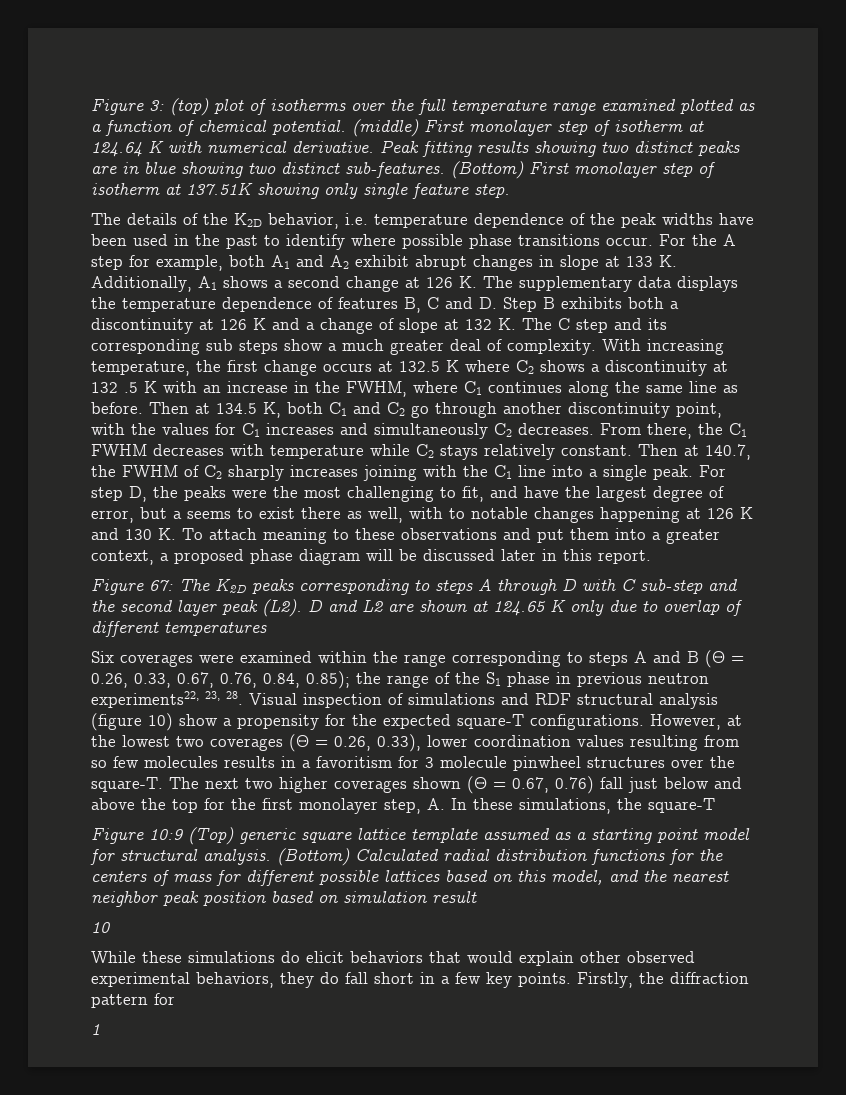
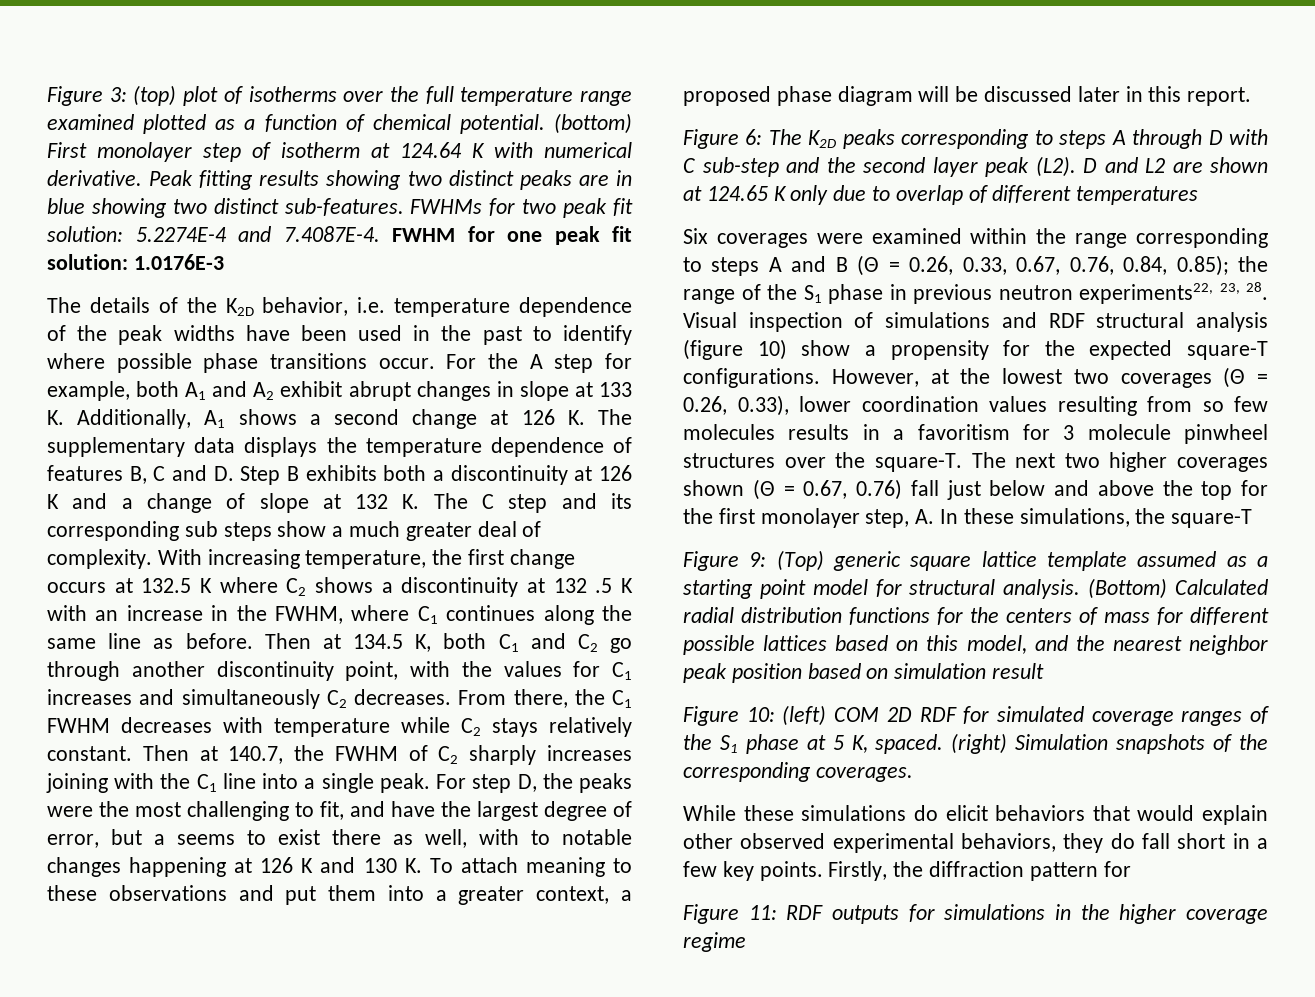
[352,119,419,137] (middle) -> [554,113,632,134] (bottom)
[451,161,716,179] [91,182,510,199] (Bottom) First monolayer step of isotherm at 137.51K showing only single feature step. -> [410,198,634,218] [47,226,632,245] [47,254,224,270] FWHMs for two peak fit solution: 5.2274E-4 and 7.4087E-4. FWHM for one peak fit solution: 1.0176E-3
[149,580,173,591] 67: -> [745,129,763,145] 6:
[149,829,183,840] 10:9 -> [749,552,767,567] 9:
[91,922,110,933] 10 -> [683,705,1269,726] [683,733,1268,754] [683,762,913,782] Figure 10: (left) COM 2D RDF for simulated coverage ranges of the S1 phase at 5 K, spaced. (right) Simulation snapshots of the corresponding coverages.
[91,1024,100,1035] 1 -> [683,904,1268,924] [683,932,746,952] Figure 11: RDF outputs for simulations in the higher coverage regime

